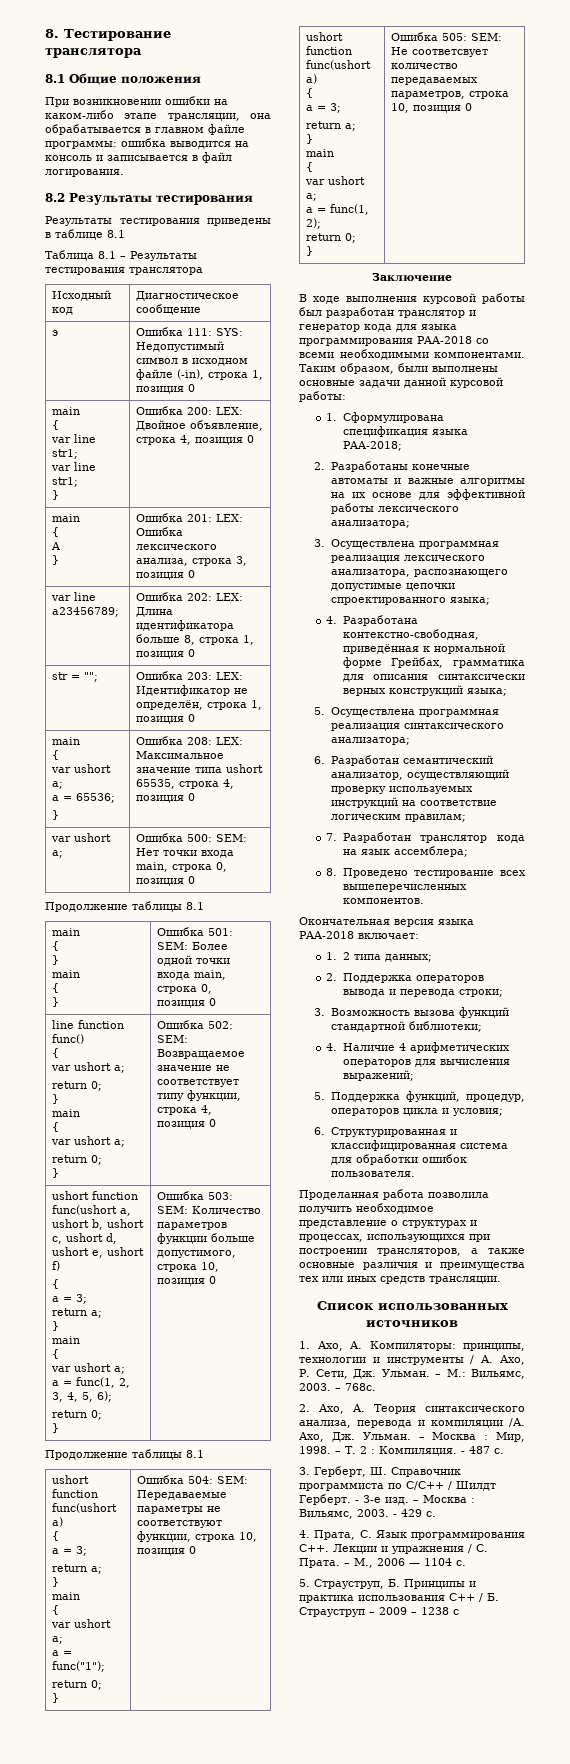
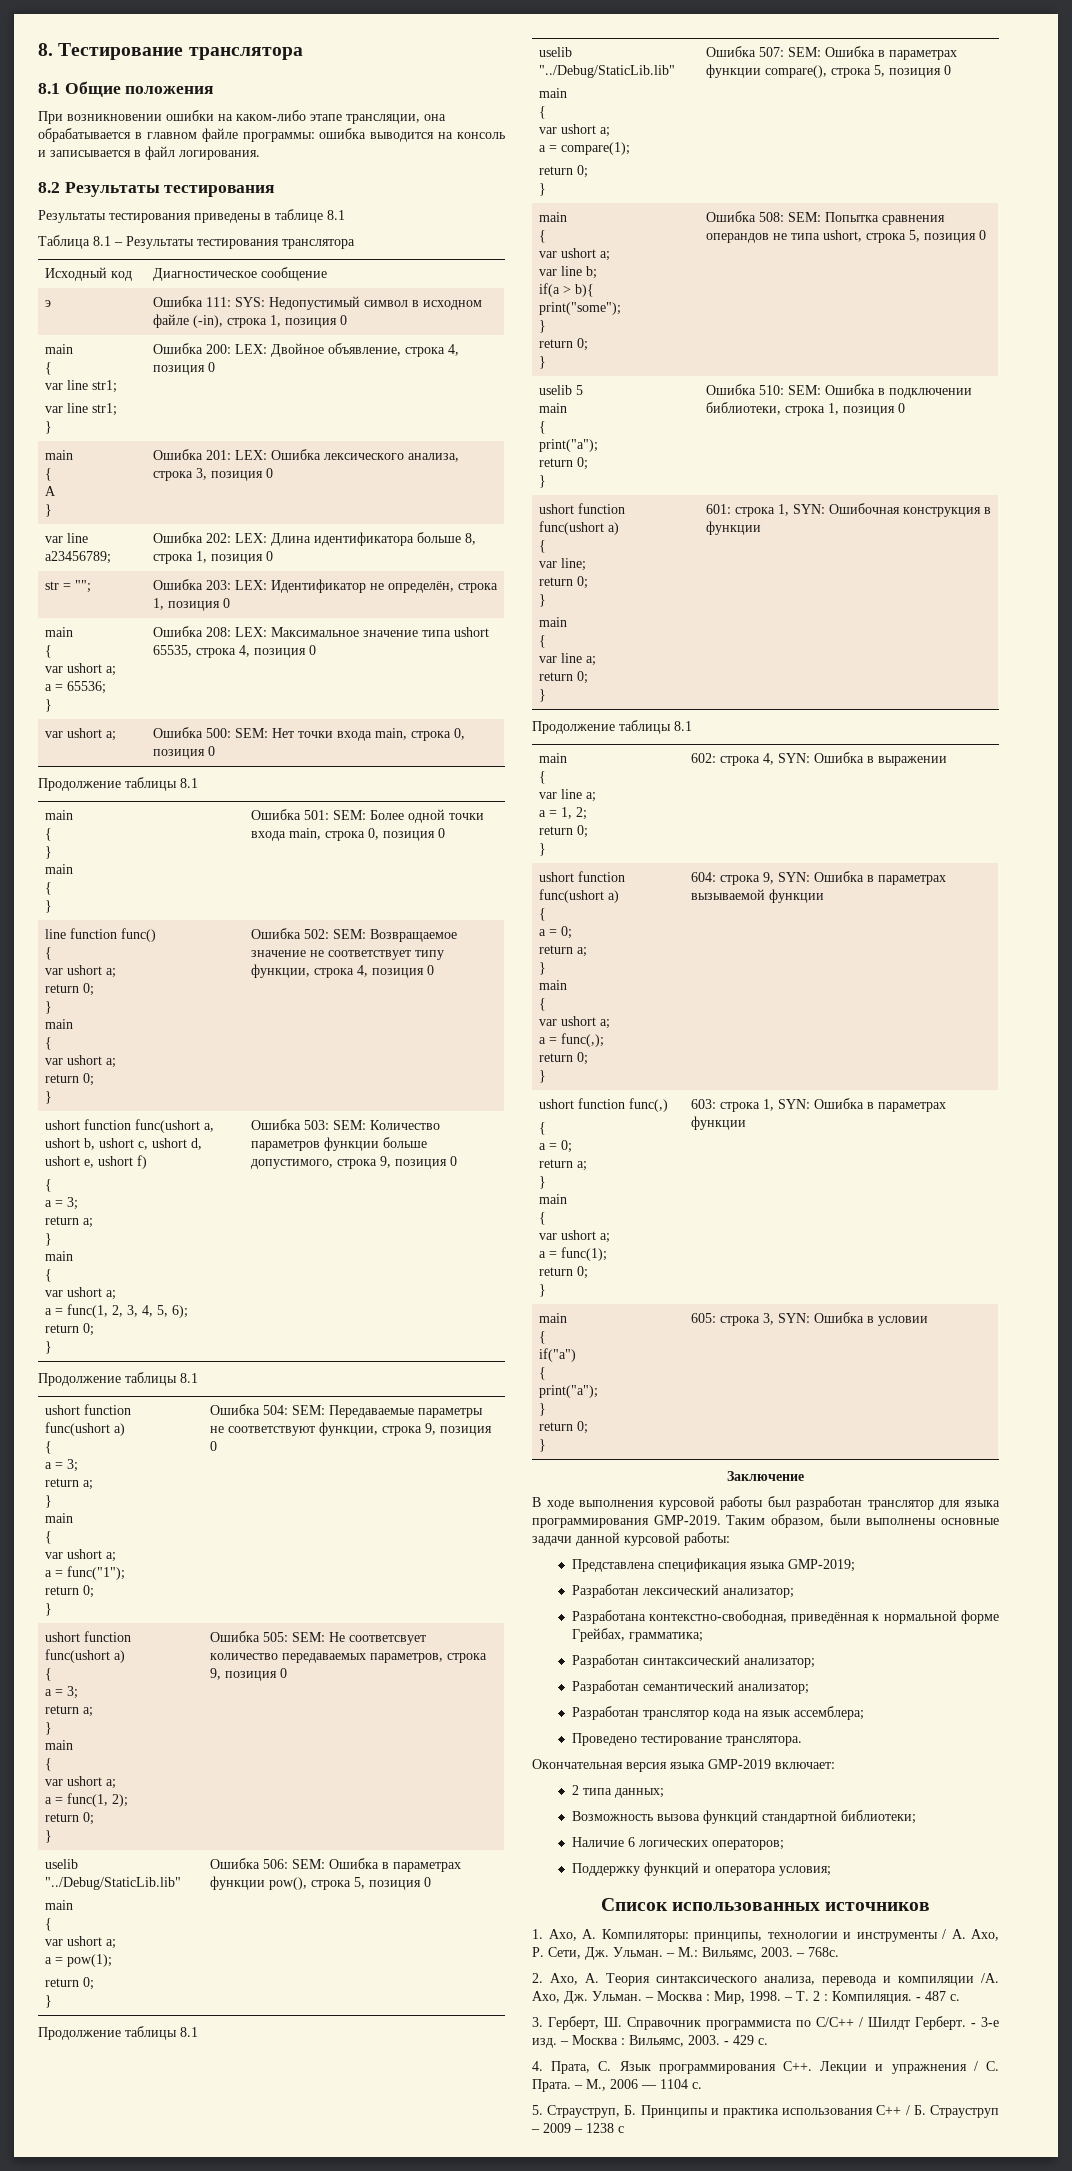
[201,1262,220,1272] 10, -> [380,1156,392,1168] 9,
[239,1532,258,1542] 10, -> [425,1423,437,1435] 9,
[391,103,473,113] 10, позиция 0 -> [210,1668,288,1681] [45,1859,79,1869] [45,1877,182,1890] [45,1900,74,1910] [45,1918,53,1931] [45,1936,117,1949] [45,1954,113,1967] [45,1977,95,1990] [45,1995,53,2008] [210,1858,462,1872] [210,1876,432,1890] [38,2026,198,2040] [539,47,573,57] [539,65,676,78] [539,88,568,98] [539,106,547,119] [539,124,611,137] [539,142,631,155] [539,165,589,178] [539,183,547,196] [706,46,958,60] [706,64,952,78] [539,212,568,222] [539,230,547,243] [539,248,611,261] [539,266,598,279] [539,283,595,297] [539,302,622,315] [539,320,547,333] [539,338,589,351] [539,356,547,369] [706,211,946,225] [706,230,987,243] [539,385,584,395] [539,403,568,413] [539,421,547,434] [539,439,599,452] [539,457,589,470] [539,475,547,488] [706,384,973,398] [706,402,906,416] [539,503,626,514] [539,521,620,535] [539,540,547,553] [539,558,587,571] [539,576,589,589] [539,594,547,607] [539,617,568,627] [539,635,547,648] [539,653,597,666] [539,671,589,684] [539,689,547,702] [706,503,992,517] [706,521,762,535] [532,720,692,734] [539,753,568,763] [539,771,547,784] [539,789,597,802] [539,807,588,820] [539,825,589,838] [539,843,547,856] [691,752,948,766] [539,871,626,882] [539,889,620,903] [539,908,547,921] [539,926,573,939] [539,945,588,957] [539,962,547,975] [539,980,568,990] [539,998,547,1011] [539,1016,611,1029] [539,1033,605,1047] [539,1052,589,1065] [539,1070,547,1083] [691,871,947,885] [691,889,825,903] [539,1098,669,1112] [539,1122,547,1135] [539,1140,573,1153] [539,1159,588,1171] [539,1176,547,1189] [539,1194,568,1204] [539,1212,547,1225] [539,1230,611,1243] [539,1247,608,1261] [539,1266,589,1279] [539,1284,547,1297] [691,1098,947,1112] [691,1116,747,1130] [539,1313,568,1323] [539,1331,547,1344] [539,1348,577,1362] [539,1367,547,1380] [539,1385,599,1398] [539,1403,547,1416] [539,1421,589,1434] [539,1439,547,1452] [691,1312,929,1326] 9, позиция 0 // uselib "../Debug/StaticLib.lib" // main // { // var ushort a; // a = pow(1); // return 0; // } | Ошибка 506: SEM: Ошибка в параметрах функции pow(), строка 5, позиция 0 // Продолжение таблицы 8.1 // uselib "../Debug/StaticLib.lib" // main // { // var ushort a; // a = compare(1); // return 0; // } | Ошибка 507: SEM: Ошибка в параметрах функции compare(), строка 5, позиция 0 // main // { // var ushort a; // var line b; // if(a > b){ // print("some"); // } // return 0; // } | Ошибка 508: SEM: Попытка сравнения операндов не типа ushort, строка 5, позиция 0 // uselib 5 // main // { // print("a"); // return 0; // } | Ошибка 510: SEM: Ошибка в подключении библиотеки, строка 1, позиция 0 // ushort function func(ushort a) // { // var line; // return 0; // } // main // { // var line a; // return 0; // } | 601: строка 1, SYN: Ошибочная конструкция в функции // Продолжение таблицы 8.1 // main // { // var line a; // a = 1, 2; // return 0; // } | 602: строка 4, SYN: Ошибка в выражении // ushort function func(ushort a) // { // a = 0; // return a; // } // main // { // var ushort a; // a = func(,); // return 0; // } | 604: строка 9, SYN: Ошибка в параметрах вызываемой функции // ushort function func(,) // { // a = 0; // return a; // } // main // { // var ushort a; // a = func(1); // return 0; // } | 603: строка 1, SYN: Ошибка в параметрах функции // main // { // if("a") // { // print("a"); // } // return 0; // } | 605: строка 3, SYN: Ошибка в условии
[469,310,476,316] [299,324,457,332] [299,336,489,346] [299,349,525,360] и генератор кода для языка программирования PAA-2018 со всеми необходимыми компонентами. -> [939,1500,1000,1510] [532,1515,721,1528] для языка программирования GMP-2019.
[326,412,444,423] [342,426,468,437] [342,441,402,451] [314,461,470,472] [330,478,525,486] [330,489,525,500] [330,503,459,514] [330,520,410,528] [314,539,499,549] [330,555,485,563] [330,569,508,577] [330,583,455,591] [330,597,490,605] [326,616,338,624] 1. Сформулирована спецификация языка PAA-2018; // 2. Разработаны конечные автоматы и важные алгоритмы на их основе для эффективной работы лексического анализатора; // 3. Осуществлена программная реализация лексического анализатора, распознающего допустимые цепочки спроектированного языка; // 4. -> [571,1558,855,1572] [571,1584,794,1598] Представлена спецификация языка GMP-2019; // Разработан лексический анализатор; //
[453,660,525,668] [342,674,525,682] [342,685,507,696] [314,707,499,717] [330,723,504,731] [330,737,410,745] [314,755,493,766] [330,769,509,780] [330,786,473,794] [330,797,497,808] [330,814,466,822] [326,833,338,841] грамматика для описания синтаксически верных конструкций языка; // 5. Осуществлена программная реализация синтаксического анализатора; // 6. Разработан семантический анализатор, осуществляющий проверку используемых инструкций на соответствие логическим правилам; // 7. -> [628,1632,703,1642] [571,1654,815,1668] [571,1680,809,1694] грамматика; // Разработан синтаксический анализатор; // Разработан семантический анализатор; //
[326,868,338,876] 8. -> (864, 1713) none
[500,870,526,876] [342,884,467,892] [342,898,424,904] всех вышеперечисленных компонентов. -> [725,1736,802,1746] транслятора.
[299,931,354,939] PAA-2018 -> [708,1759,771,1769] GMP-2019
[326,952,338,960] 1. -> (835, 1765) none
[326,973,484,983] [342,989,503,997] [314,1008,326,1016] 2. Поддержка операторов вывода и перевода строки; // 3. -> (664, 1793) none
[326,1042,510,1053] [342,1059,510,1067] [342,1070,414,1081] [314,1091,525,1102] [330,1108,503,1116] [314,1127,457,1137] [330,1140,508,1151] [330,1154,467,1165] [330,1171,415,1177] [299,1189,489,1200] [299,1203,434,1214] [299,1220,477,1228] [299,1234,490,1242] [299,1248,525,1256] [299,1262,525,1270] [299,1276,501,1284] 4. Наличие 4 арифметических операторов для вычисления выражений; // 5. Поддержка функций, процедур, операторов цикла и условия; // 6. Структурированная и классифицированная система для обработки ошибок пользователя. // Проделанная работа позволила получить необходимое представление о структурах и процессах, использующихся при построении трансляторов, а также основные различия и преимущества тех или иных средств трансляции. -> [571,1837,784,1850] [571,1862,831,1876] Наличие 6 логических операторов; // Поддержку функций и оператора условия;

